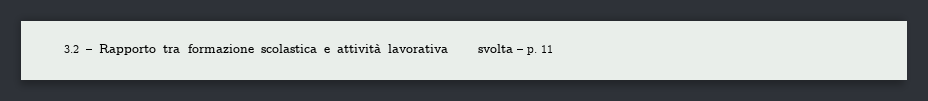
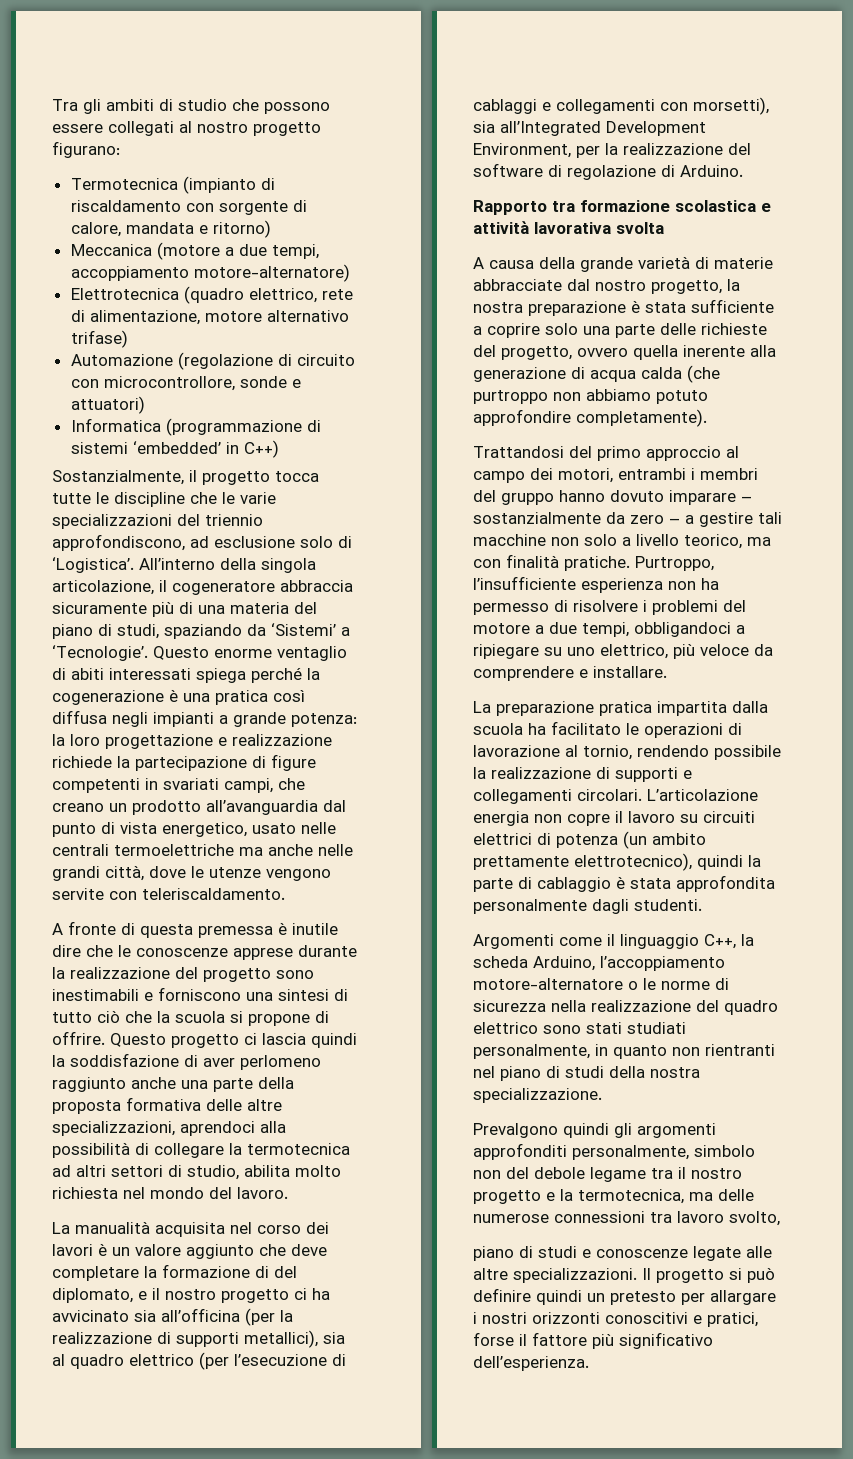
[64,45,93,53] 3.2 – -> [52,99,330,114] [52,121,321,136] [52,141,120,158] [70,176,275,194] [70,200,307,215] [70,220,271,238] [70,242,319,260] [70,264,350,282] [70,286,353,304] [70,310,349,325] [70,330,128,348] [70,352,355,370] [70,376,301,391] [70,396,145,414] [70,418,321,436] [70,440,279,458] [52,470,319,485] [52,492,276,507] [52,514,263,529] [52,534,352,551] [52,557,316,573] [52,580,353,595] [52,602,317,617] [52,623,350,639] [52,645,347,661] [52,667,320,683] [52,689,305,705] [52,710,357,727] [52,734,332,749] [52,754,316,771] [52,778,305,793] [52,800,346,815] [52,822,336,837] [52,844,353,856] [52,865,331,881] [52,888,285,900] [52,921,338,938] [52,945,357,960] [52,967,314,982] [52,987,348,1001] [52,1010,329,1026] [52,1031,357,1048] [52,1053,321,1070] [52,1077,294,1092] [52,1097,282,1114] [52,1121,286,1136] [52,1142,350,1158] [52,1165,341,1180] [52,1187,288,1199] [52,1221,329,1237] [52,1243,327,1259] [52,1264,297,1281] [52,1288,330,1303] [52,1308,293,1326] [52,1330,345,1348] [52,1352,346,1370] [473,97,769,115] [473,121,706,136] [473,143,751,158] [473,163,743,180] Tra gli ambiti di studio che possono essere collegati al nostro progetto figurano: // Termotecnica (impianto di riscaldamento con sorgente di calore, mandata e ritorno) // Meccanica (motore a due tempi, accoppiamento motore-alternatore) // Elettrotecnica (quadro elettrico, rete di alimentazione, motore alternativo trifase) // Automazione (regolazione di circuito con microcontrollore, sonde e attuatori) // Informatica (programmazione di sistemi ‘embedded’ in C++) // Sostanzialmente, il progetto tocca tutte le discipline che le varie specializzazioni del triennio approfondiscono, ad esclusione solo di ‘Logistica’. All’interno della singola articolazione, il cogeneratore abbraccia sicuramente più di una materia del piano di studi, spaziando da ‘Sistemi’ a ‘Tecnologie’. Questo enorme ventaglio di abiti interessati spiega perché la cogenerazione è una pratica così diffusa negli impianti a grande potenza: la loro progettazione e realizzazione richiede la partecipazione di figure competenti in svariati campi, che creano un prodotto all’avanguardia dal punto di vista energetico, usato nelle centrali termoelettriche ma anche nelle grandi città, dove le utenze vengono servite con teleriscaldamento. // A fronte di questa premessa è inutile dire che le conoscenze apprese durante la realizzazione del progetto sono inestimabili e forniscono una sintesi di tutto ciò che la scuola si propone di offrire. Questo progetto ci lascia quindi la soddisfazione di aver perlomeno raggiunto anche una parte della proposta formativa delle altre specializzazioni, aprendoci alla possibilità di collegare la termotecnica ad altri settori di studio, abilita molto richiesta nel mondo del lavoro. // La manualità acquisita nel corso dei lavori è un valore aggiunto che deve completare la formazione di del diplomato, e il nostro progetto ci ha avvicinato sia all’officina (per la realizzazione di supporti metallici), sia al quadro elettrico (per l’esecuzione di cablaggi e collegamenti con morsetti), sia all’Integrated Development Environment, per la realizzazione del software di regolazione di Arduino. //
[517,45,553,55] – p. 11 -> [473,256,773,272] [473,279,740,294] [473,299,774,316] [473,323,767,338] [473,345,776,360] [473,365,720,383] [473,389,708,404] [473,409,707,427] [473,446,739,461] [473,468,758,483] [473,490,752,505] [473,512,782,527] [473,534,771,549] [473,554,714,571] [473,576,719,593] [473,600,746,615] [473,622,745,637] [473,644,773,659] [473,666,667,681] [473,701,768,716] [473,721,742,738] [473,745,781,760] [473,767,692,782] [473,789,758,804] [473,811,755,826] [473,831,706,849] [473,853,761,871] [473,875,775,892] [473,899,702,914] [473,934,754,949] [473,956,725,971] [473,978,729,990] [473,1000,778,1015] [473,1022,686,1034] [473,1044,775,1059] [473,1066,700,1081] [473,1088,602,1103] [473,1123,716,1138] [473,1143,755,1160] [473,1167,742,1182] [473,1189,754,1204] [473,1211,780,1226] [473,1246,772,1261] [473,1267,775,1283] [473,1288,776,1305] [473,1312,758,1327] [473,1332,713,1349] [473,1356,589,1371] // A causa della grande varietà di materie abbracciate dal nostro progetto, la nostra preparazione è stata sufficiente a coprire solo una parte delle richieste del progetto, ovvero quella inerente alla generazione di acqua calda (che purtroppo non abbiamo potuto approfondire completamente). // Trattandosi del primo approccio al campo dei motori, entrambi i membri del gruppo hanno dovuto imparare – sostanzialmente da zero – a gestire tali macchine non solo a livello teorico, ma con finalità pratiche. Purtroppo, l’insufficiente esperienza non ha permesso di risolvere i problemi del motore a due tempi, obbligandoci a ripiegare su uno elettrico, più veloce da comprendere e installare. // La preparazione pratica impartita dalla scuola ha facilitato le operazioni di lavorazione al tornio, rendendo possibile la realizzazione di supporti e collegamenti circolari. L’articolazione energia non copre il lavoro su circuiti elettrici di potenza (un ambito prettamente elettrotecnico), quindi la parte di cablaggio è stata approfondita personalmente dagli studenti. // Argomenti come il linguaggio C++, la scheda Arduino, l’accoppiamento motore-alternatore o le norme di sicurezza nella realizzazione del quadro elettrico sono stati studiati personalmente, in quanto non rientranti nel piano di studi della nostra specializzazione. // Prevalgono quindi gli argomenti approfonditi personalmente, simbolo non del debole legame tra il nostro progetto e la termotecnica, ma delle numerose connessioni tra lavoro svolto, // piano di studi e conoscenze legate alle altre specializzazioni. Il progetto si può definire quindi un pretesto per allargare i nostri orizzonti conoscitivi e pratici, forse il fattore più significativo dell’esperienza.

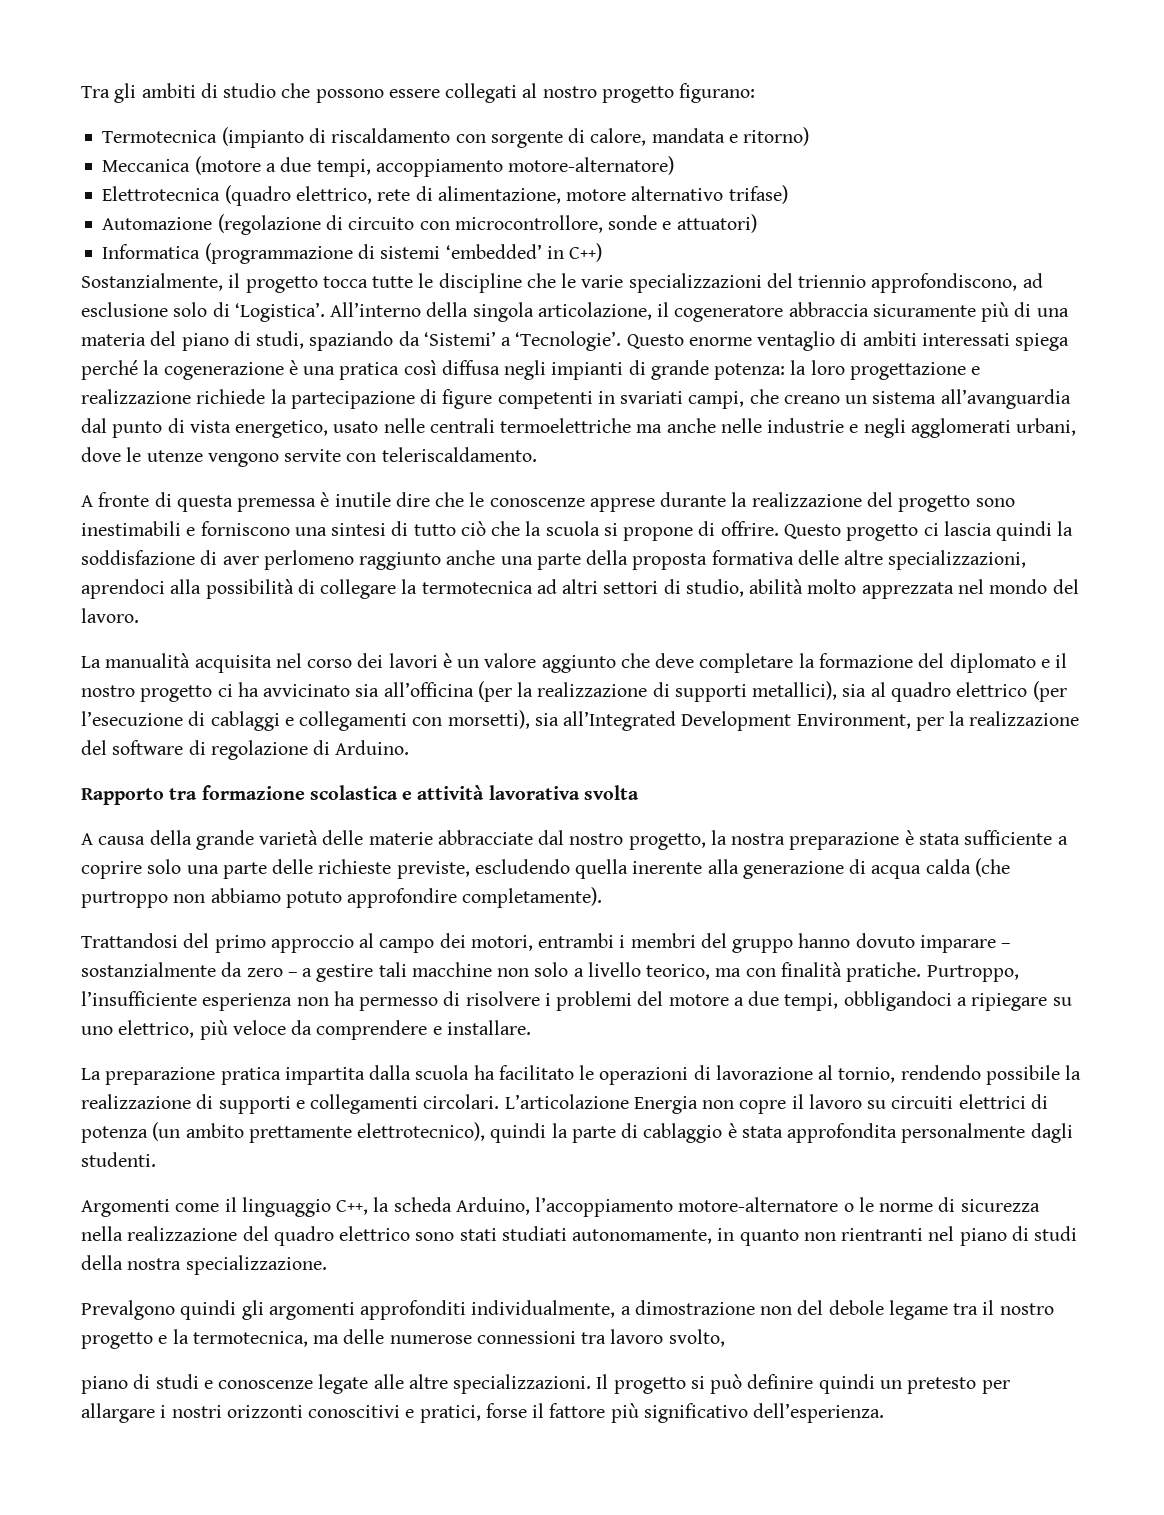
[71,668,104,680] abiti -> [862,331,917,346] ambiti
[219,715,228,724] a -> [628,360,646,375] di
[132,800,201,815] prodotto -> [872,391,937,404] sistema
[52,865,144,881] grandi città, -> [767,418,1077,438] industrie e negli agglomerati urbani,
[244,1165,341,1177] [52,1187,118,1199] abilita molto richiesta -> [749,579,954,599] abilità molto apprezzata
[255,1266,297,1278] [52,1288,133,1303] di del diplomato, -> [918,653,1036,673] del diplomato
[695,257,709,269] di -> [322,830,364,845] delle
[473,345,628,360] del progetto, ovvero -> [396,859,570,879] previste, escludendo
[473,811,529,826] energia -> [633,1096,698,1114] Energia
[473,1044,590,1059] personalmente, -> [572,1229,713,1244] autonomamente,
[572,1145,755,1160] personalmente, simbolo -> [471,1300,755,1318] individualmente, a dimostrazione

